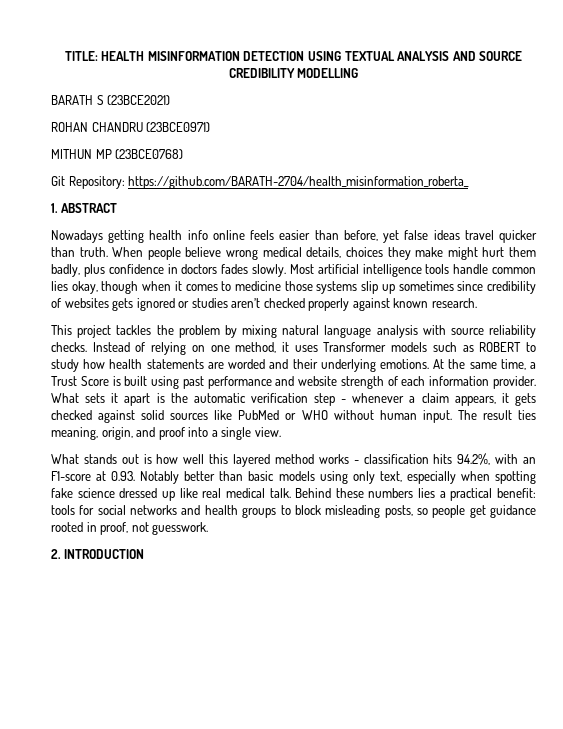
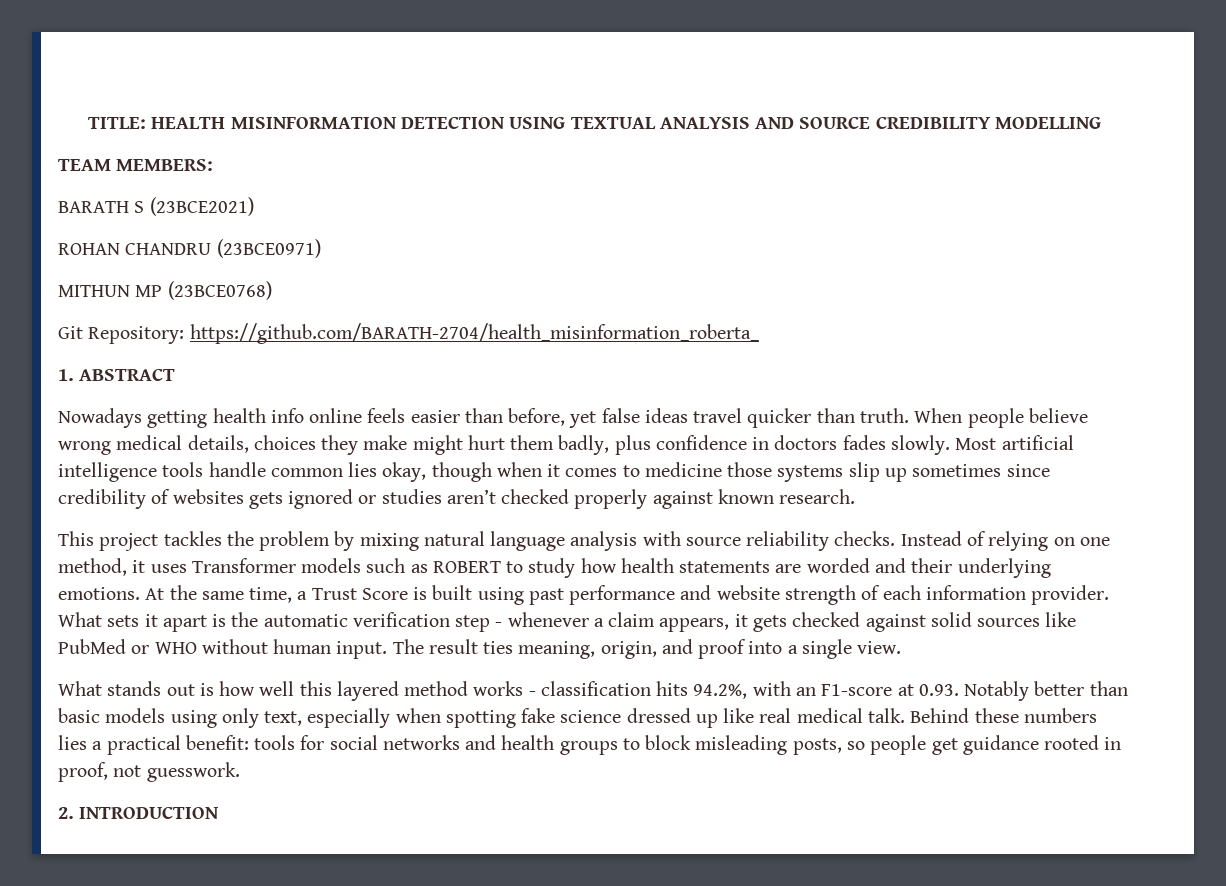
(359, 73) none -> [58,159,214,171] // TEAM MEMBERS:

